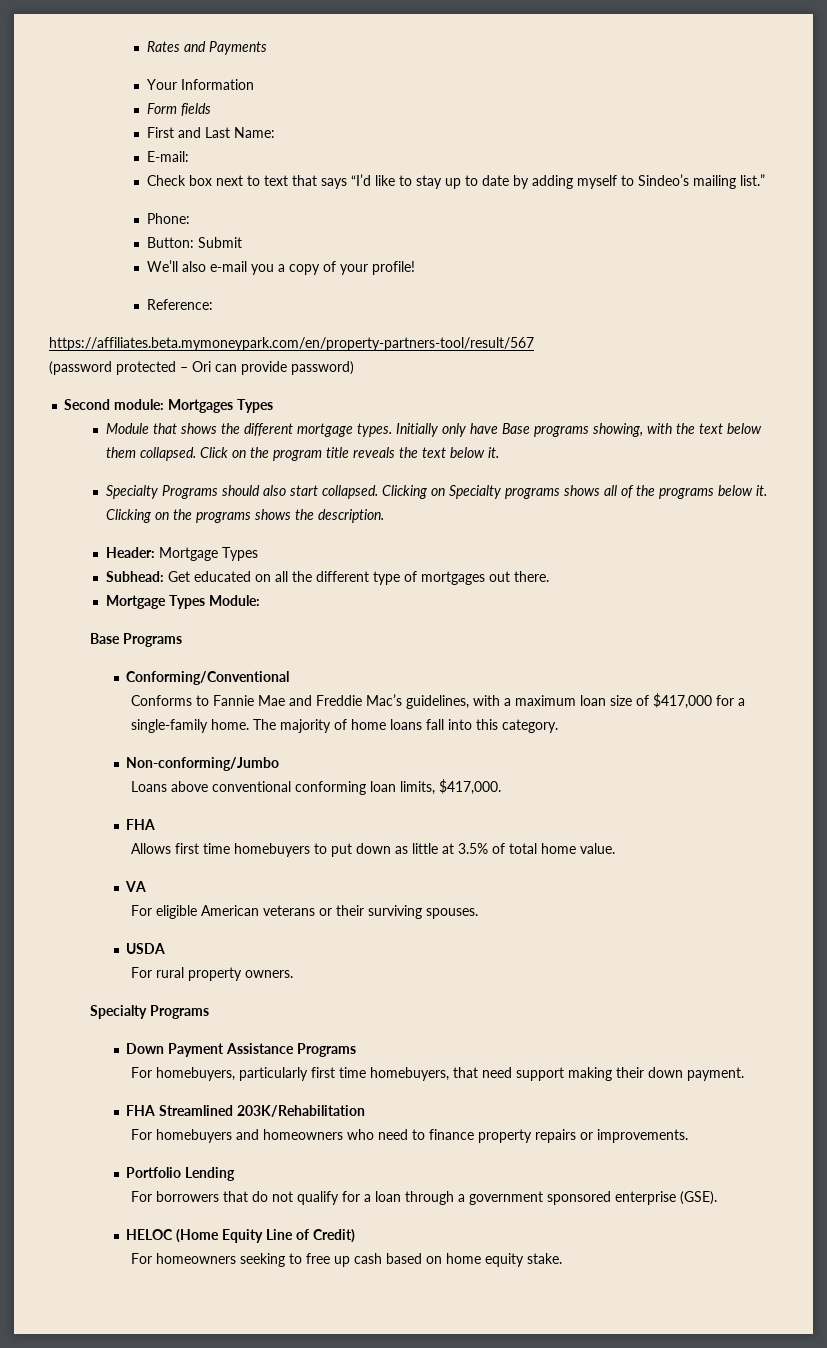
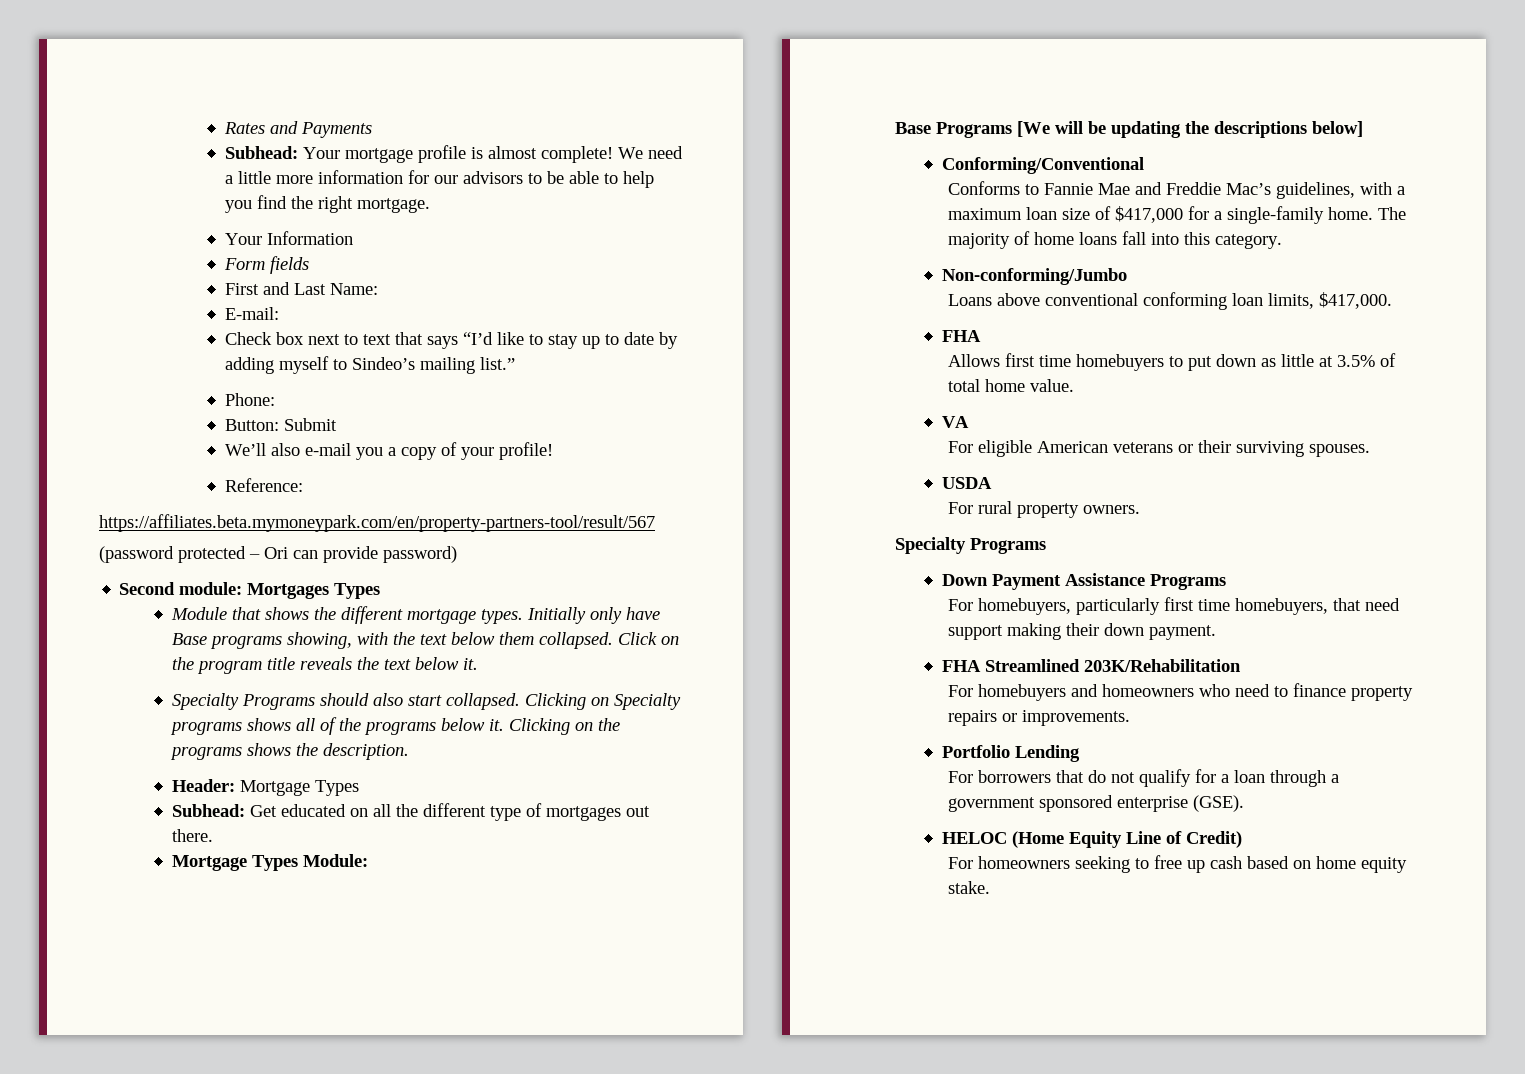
(267, 48) none -> [224,145,683,163] [224,170,654,188] [224,195,430,213] // Subhead: Your mortgage profile is almost complete! We need a little more information for our advisors to be able to help you find the right mortgage.
(183, 640) none -> [1016,121,1363,138] [We will be updating the descriptions below]

